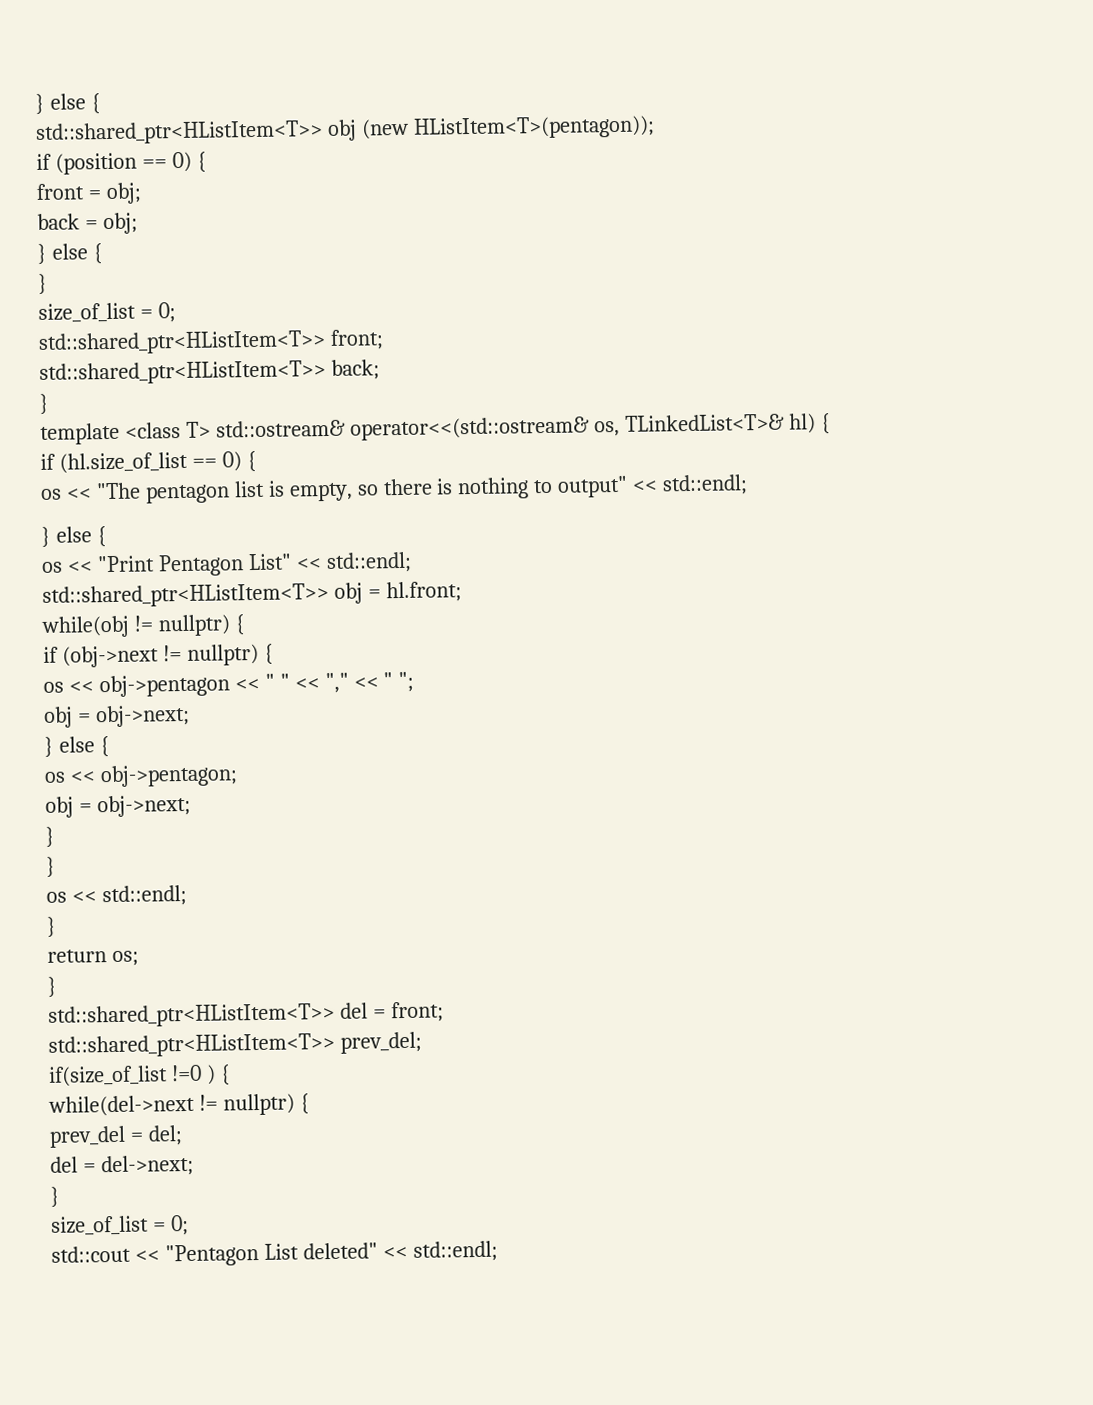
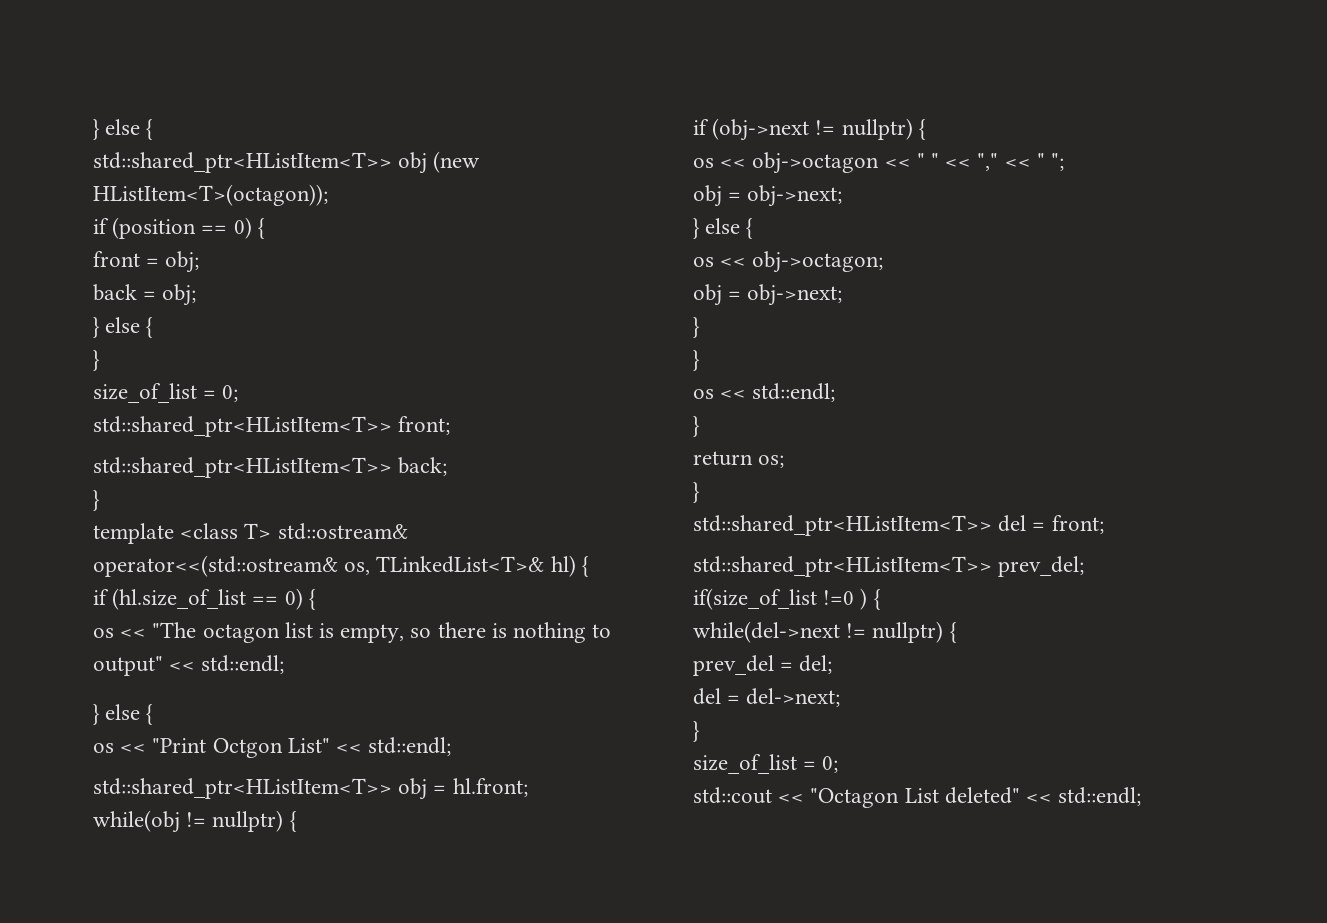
[412,115,655,140] HListItem<T>(pentagon)); -> [93,184,328,206] HListItem<T>(octagon));
[144,484,230,504] pentagon -> [202,624,280,643] octagon
[157,554,244,577] Pentagon -> [212,738,283,758] Octgon
[98,674,230,698] obj->pentagon -> [752,152,880,174] obj->octagon
[99,764,238,788] obj->pentagon; -> [752,251,884,273] obj->octagon;
[164,1244,259,1267] "Pentagon -> [810,788,900,808] "Octagon

